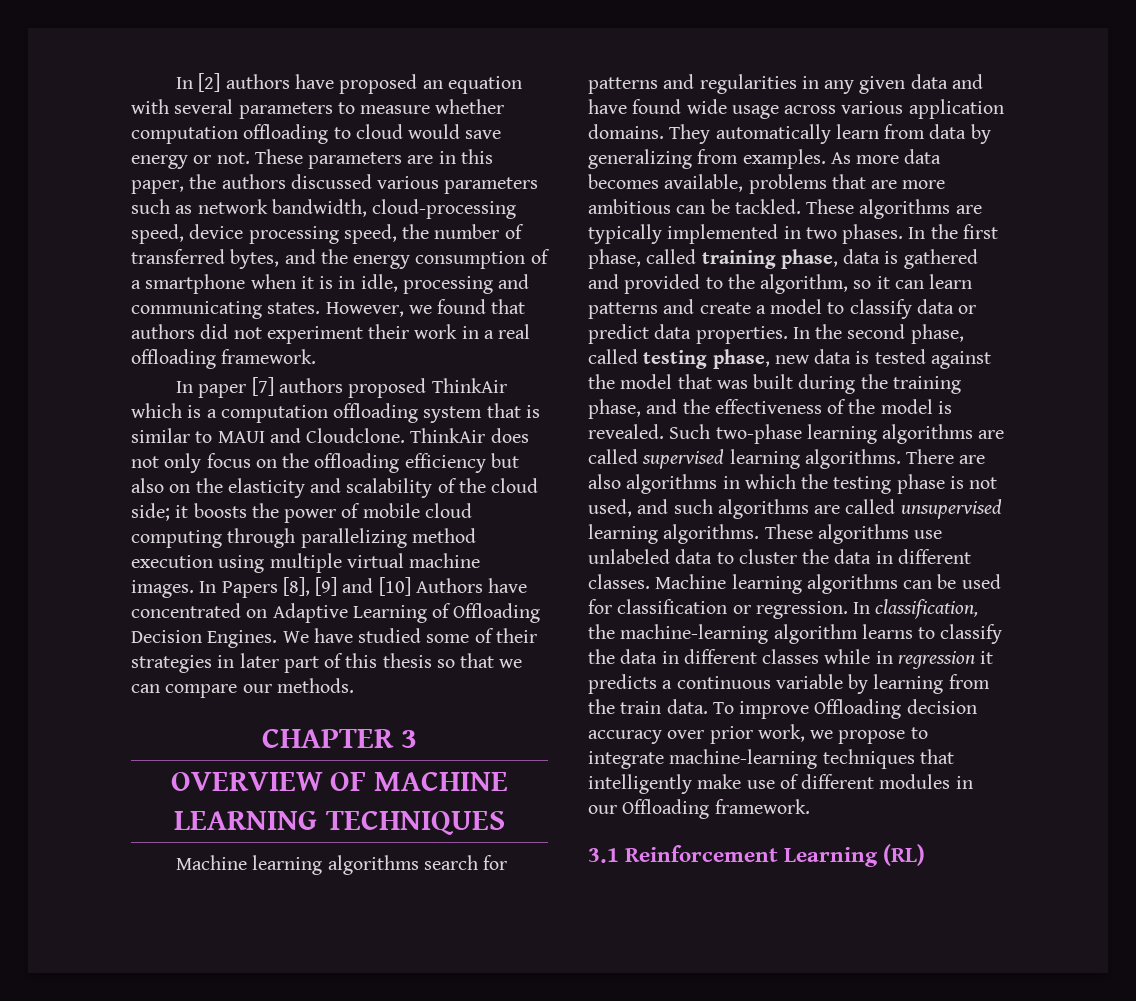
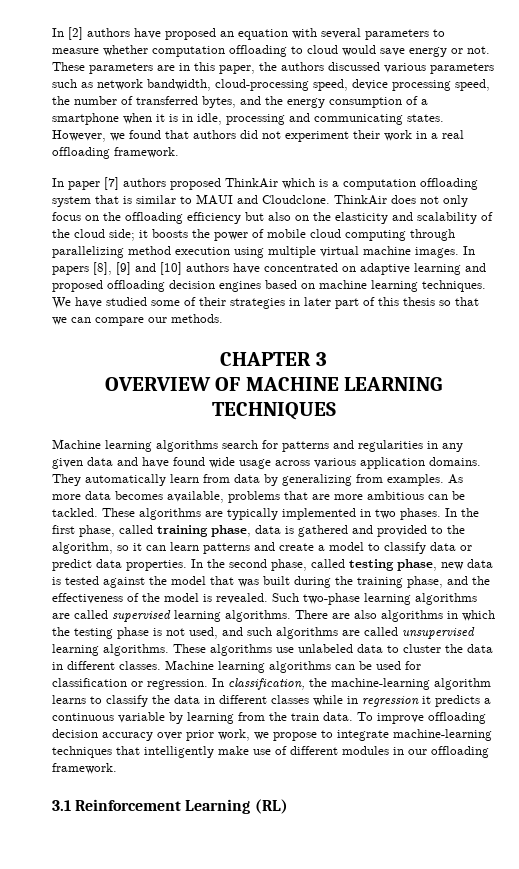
[221,581,278,598] Papers -> [52,266,89,275] papers
[415,578,483,593] Authors -> [186,263,229,272] authors
[272,603,541,623] [131,630,278,648] Adaptive Learning of Offloading Decision Engines. -> [360,263,486,275] [52,280,486,292] adaptive learning and proposed offloading decision engines based on machine learning techniques.
[814,699,902,719] Offloading -> [428,712,486,724] offloading
[622,799,710,819] Offloading -> [431,746,489,758] offloading

